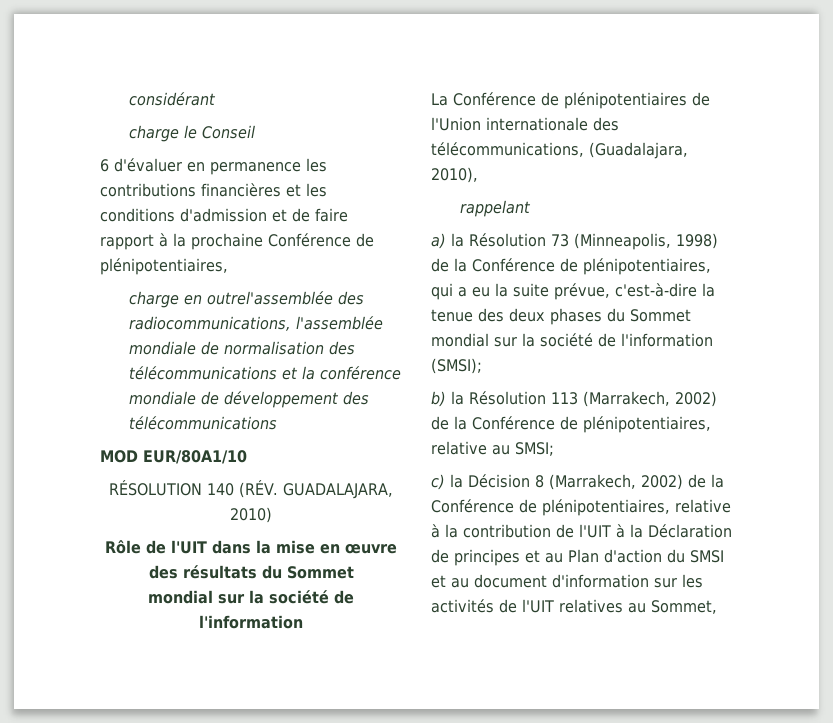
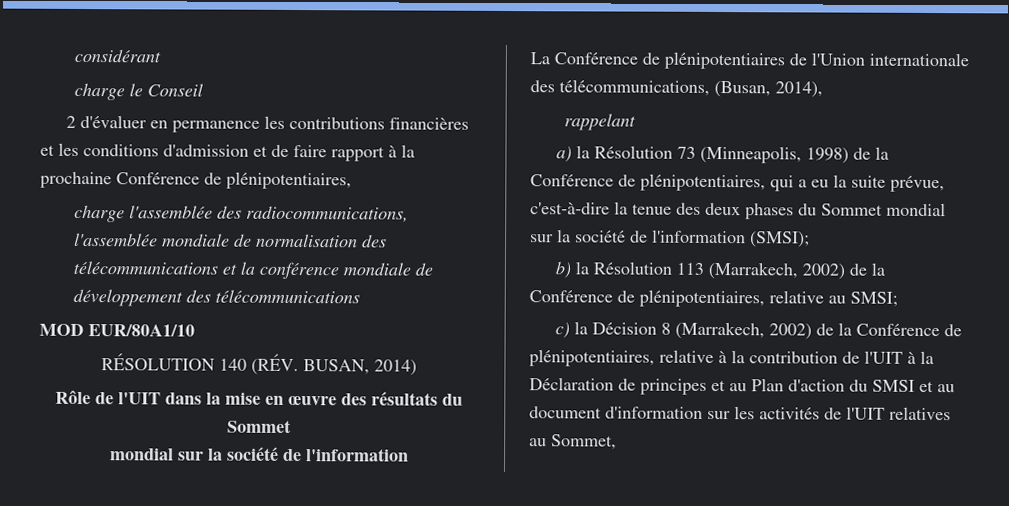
[100,159,109,172] 6 -> [66,115,77,128] 2
[183,291,333,305] en outrel'assemblée -> [129,205,214,219] l'assemblée
[283,483,394,499] [230,507,272,523] GUADALAJARA, 2010) -> [303,359,417,376] BUSAN, 2014)
[589,142,688,159] [431,167,478,183] (Guadalajara, 2010), -> [714,80,823,98] (Busan, 2014),

